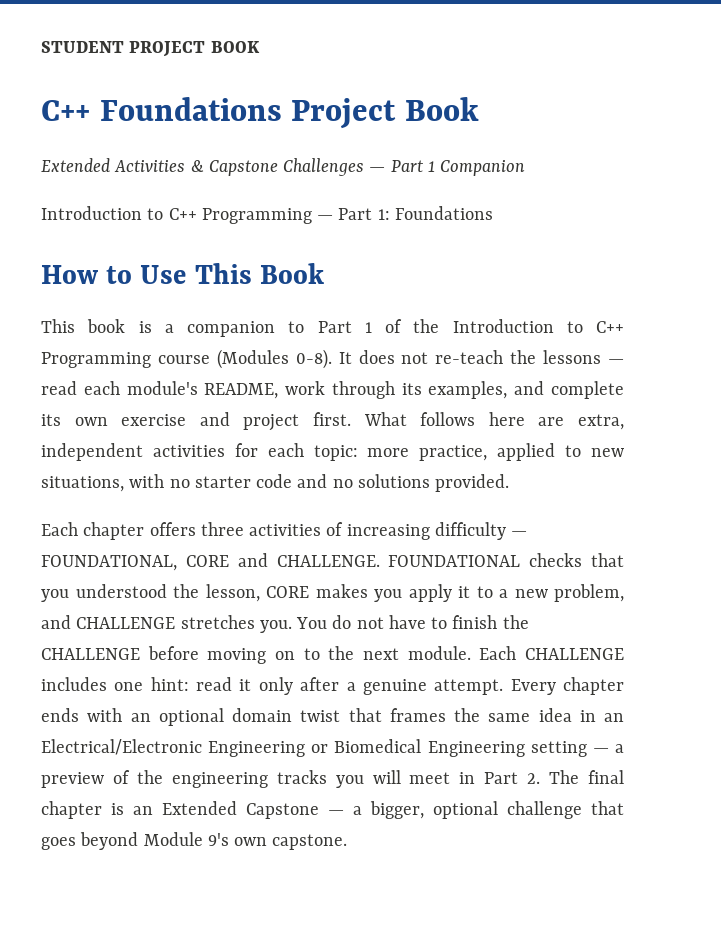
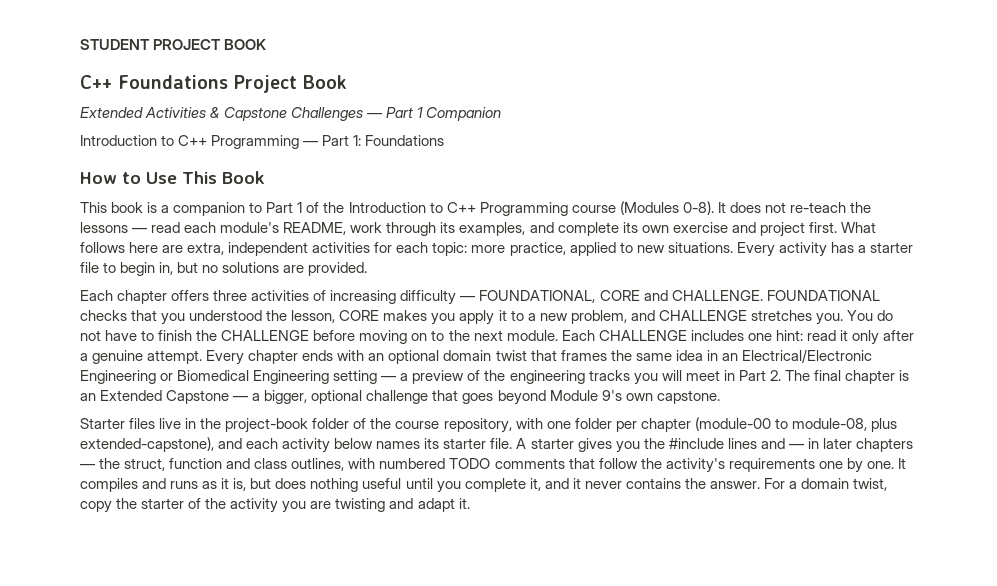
[41,474,328,492] situations, with no starter code and -> [667,242,913,257] [80,262,199,276] situations. Every activity has a starter file to begin in, but
(430, 481) none -> [283,265,305,273] are
(348, 842) none -> [80,417,897,433] [80,437,913,453] [80,458,906,473] [80,478,888,493] [80,498,470,513] // Starter files live in the project-book folder of the course repository, with one folder per chapter (module-00 to module-08, plus extended-capstone), and each activity below names its starter file. A starter gives you the #include lines and — in later chapters — the struct, function and class outlines, with numbered TODO comments that follow the activity's requirements one by one. It compiles and runs as it is, but does nothing useful until you complete it, and it never contains the answer. For a domain twist, copy the starter of the activity you are twisting and adapt it.

